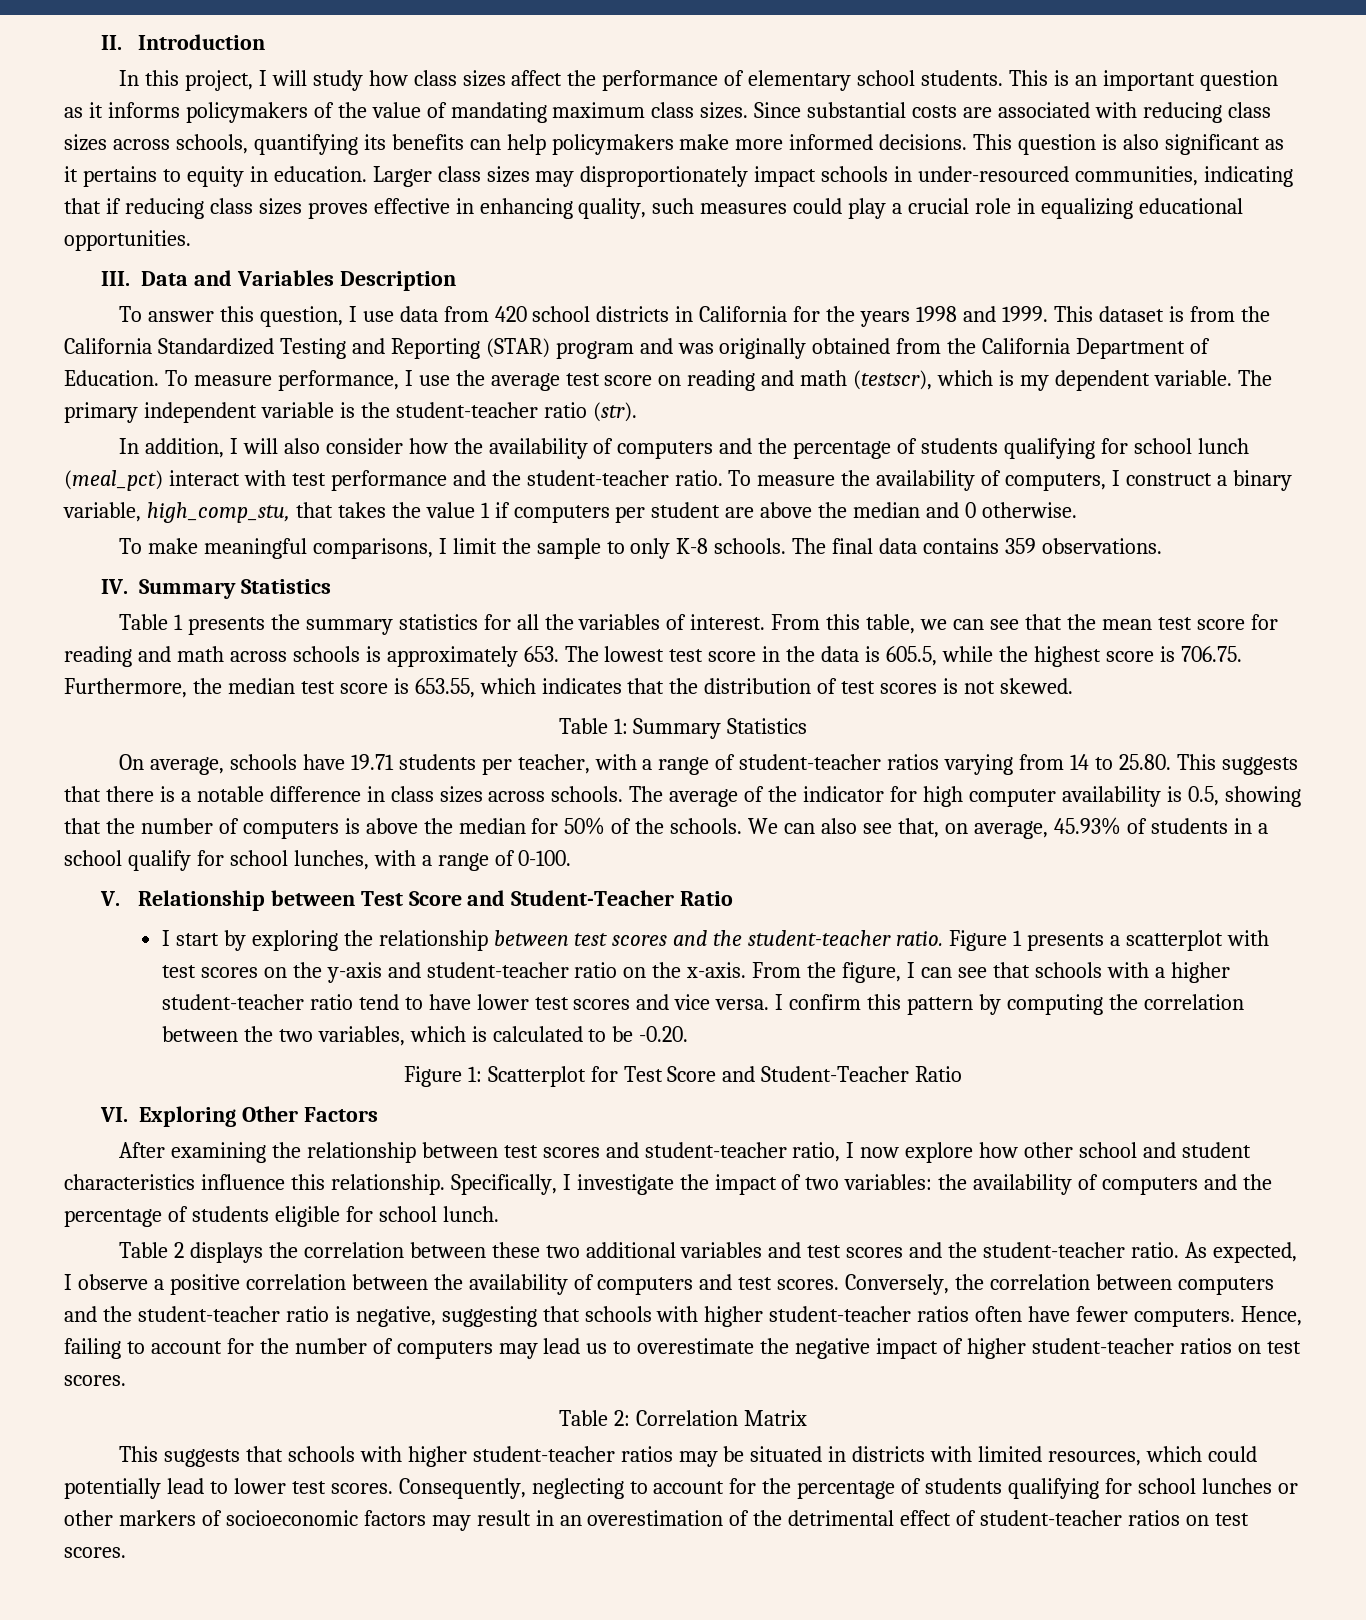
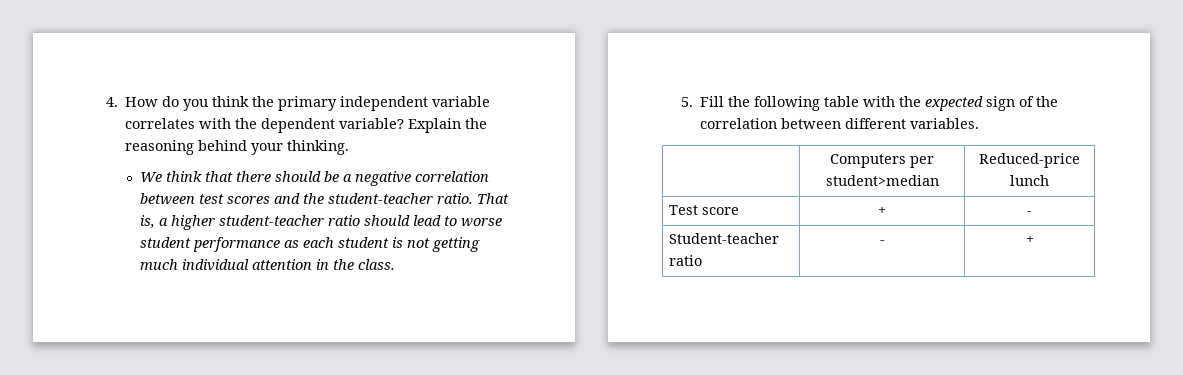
[100,34,265,50] [119,70,1278,91] [64,102,1271,123] [64,134,1284,155] [64,166,1294,187] [64,198,1243,219] [64,230,191,251] [100,270,456,291] [119,306,1270,327] [64,338,1211,359] [64,370,1272,391] [64,402,637,423] [119,438,1249,459] [64,470,1292,491] [63,502,1077,523] [119,538,1162,559] [100,579,331,599] [119,614,1278,635] [64,646,1242,667] [64,678,1073,698] [558,718,808,739] [119,754,1298,775] [64,786,1301,807] [64,817,1268,839] [64,850,572,871] [99,890,734,911] [161,930,488,951] II. Introduction // In this project, I will study how class sizes affect the performance of elementary school students. This is an important question as it informs policymakers of the value of mandating maximum class sizes. Since substantial costs are associated with reducing class sizes across schools, quantifying its benefits can help policymakers make more informed decisions. This question is also significant as it pertains to equity in education. Larger class sizes may disproportionately impact schools in under-resourced communities, indicating that if reducing class sizes proves effective in enhancing quality, such measures could play a crucial role in equalizing educational opportunities. // III. Data and Variables Description // To answer this question, I use data from 420 school districts in California for the years 1998 and 1999. This dataset is from the California Standardized Testing and Reporting (STAR) program and was originally obtained from the California Department of Education. To measure performance, I use the average test score on reading and math (testscr), which is my dependent variable. The primary independent variable is the student-teacher ratio (str). // In addition, I will also consider how the availability of computers and the percentage of students qualifying for school lunch (meal_pct) interact with test performance and the student-teacher ratio. To measure the availability of computers, I construct a binary variable, high_comp_stu, that takes the value 1 if computers per student are above the median and 0 otherwise. // To make meaningful comparisons, I limit the sample to only K-8 schools. The final data contains 359 observations. // IV. Summary Statistics // Table 1 presents the summary statistics for all the variables of interest. From this table, we can see that the mean test score for reading and math across schools is approximately 653. The lowest test score in the data is 605.5, while the highest score is 706.75. Furthermore, the median test score is 653.55, which indicates that the distribution of test scores is not skewed. // Table 1: Summary Statistics // On average, schools have 19.71 students per teacher, with a range of student-teacher ratios varying from 14 to 25.80. This suggests that there is a notable difference in class sizes across schools. The average of the indicator for high computer availability is 0.5, showing that the number of computers is above the median for 50% of the schools. We can also see that, on average, 45.93% of students in a school qualify for school lunches, with a range of 0-100. // V. Relationship between Test Score and Student-Teacher Ratio // I start by exploring the relationship -> [105,96,490,111] [124,118,487,133] [124,140,349,155] [140,171,490,186] 4. How do you think the primary independent variable correlates with the dependent variable? Explain the reasoning behind your thinking. // We think that there should be a negative correlation
[949,930,1269,951] [161,962,1230,983] [161,994,1244,1015] [161,1026,689,1046] [403,1066,963,1087] [99,1106,378,1127] [119,1142,1251,1163] [64,1174,1272,1195] [64,1206,499,1227] [119,1242,1297,1263] [64,1274,1274,1295] [64,1306,1302,1327] [64,1338,1301,1359] [64,1375,126,1386] [559,1410,807,1426] [119,1446,1257,1467] [64,1478,1298,1499] [64,1510,1249,1531] [64,1547,126,1558] Figure 1 presents a scatterplot with test scores on the y-axis and student-teacher ratio on the x-axis. From the figure, I can see that schools with a higher student-teacher ratio tend to have lower test scores and vice versa. I confirm this pattern by computing the correlation between the two variables, which is calculated to be -0.20. // Figure 1: Scatterplot for Test Score and Student-Teacher Ratio // VI. Exploring Other Factors // After examining the relationship between test scores and student-teacher ratio, I now explore how other school and student characteristics influence this relationship. Specifically, I investigate the impact of two variables: the availability of computers and the percentage of students eligible for school lunch. // Table 2 displays the correlation between these two additional variables and test scores and the student-teacher ratio. As expected, I observe a positive correlation between the availability of computers and test scores. Conversely, the correlation between computers and the student-teacher ratio is negative, suggesting that schools with higher student-teacher ratios often have fewer computers. Hence, failing to account for the number of computers may lead us to overestimate the negative impact of higher student-teacher ratios on test scores. // Table 2: Correlation Matrix // This suggests that schools with higher student-teacher ratios may be situated in districts with limited resources, which could potentially lead to lower test scores. Consequently, neglecting to account for the percentage of students qualifying for school lunches or other markers of socioeconomic factors may result in an overestimation of the detrimental effect of student-teacher ratios on test scores. -> [477,193,510,204] [140,215,503,230] [140,237,481,252] [140,259,396,271] [680,96,1058,111] [699,118,979,129] [830,154,934,168] [825,175,939,186] [979,153,1080,168] [1010,175,1049,186] [669,205,740,215] [878,207,886,215] [1027,211,1032,215] [669,233,780,244] [669,255,703,266] [879,240,885,244] [1025,236,1034,244] That is, a higher student-teacher ratio should lead to worse student performance as each student is not getting much individual attention in the class. // 5. Fill the following table with the expected sign of the correlation between different variables. // | Computers per student>median | Reduced-price lunch // Test score | + | - // Student-teacher ratio | - | +

